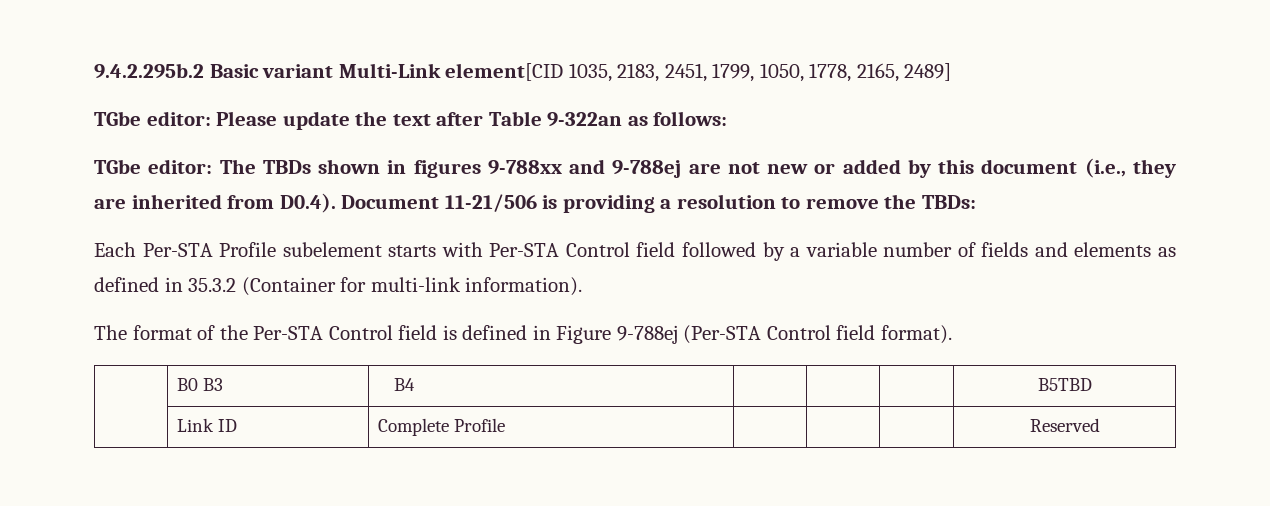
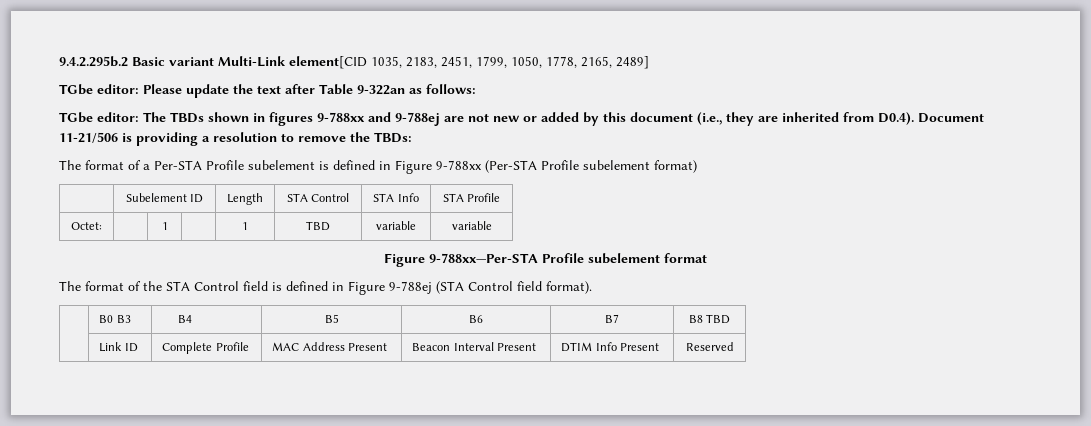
[94,242,1176,261] [94,277,583,296] Each Per-STA Profile subelement starts with Per-STA Control field followed by a variable number of fields and elements as defined in 35.3.2 (Container for multi-link information). -> [59,160,697,174] [125,193,204,203] [227,193,263,205] [286,193,350,202] [373,193,419,202] [442,193,501,202] [71,222,102,230] [161,222,168,230] [242,222,248,230] [306,221,330,231] [376,221,416,230] [451,221,492,230] [384,253,707,267] The format of a Per-STA Profile subelement is defined in Figure 9-788xx (Per-STA Profile subelement format) // | Subelement ID | Length | STA Control | STA Info | STA Profile // Octet: | | 1 | | 1 | TBD | variable | variable // Figure 9-788xx—Per-STA Profile subelement format
[253,326,324,340] Per-STA -> [166,281,190,291] STA
[683,325,762,344] (Per-STA -> [436,281,464,294] (STA
[1037,378,1092,391] | | | B5TBD -> [324,314,339,323] [469,315,483,323] [605,314,619,323] [688,314,731,324] B5 | B6 | B7 | B8 TBD
(505, 425) | | -> [272,342,387,351] [412,342,536,351] [561,342,659,352] MAC Address Present | Beacon Interval Present | DTIM Info Present

